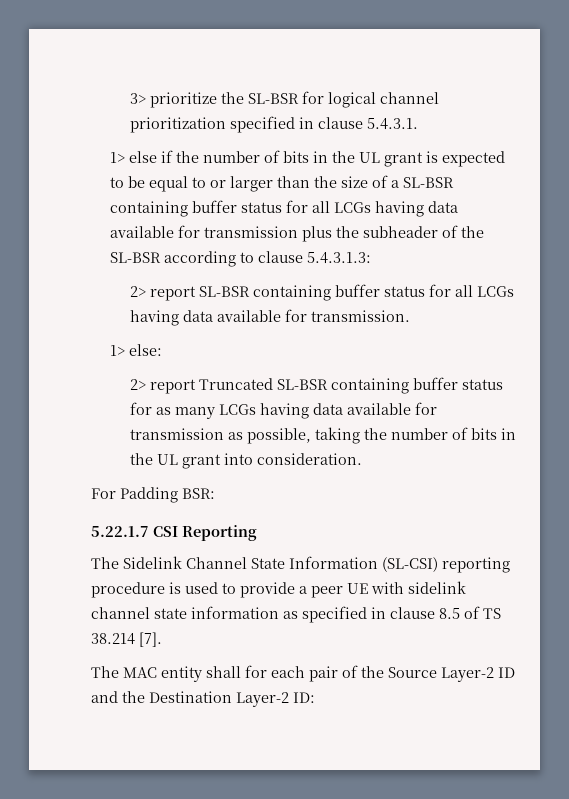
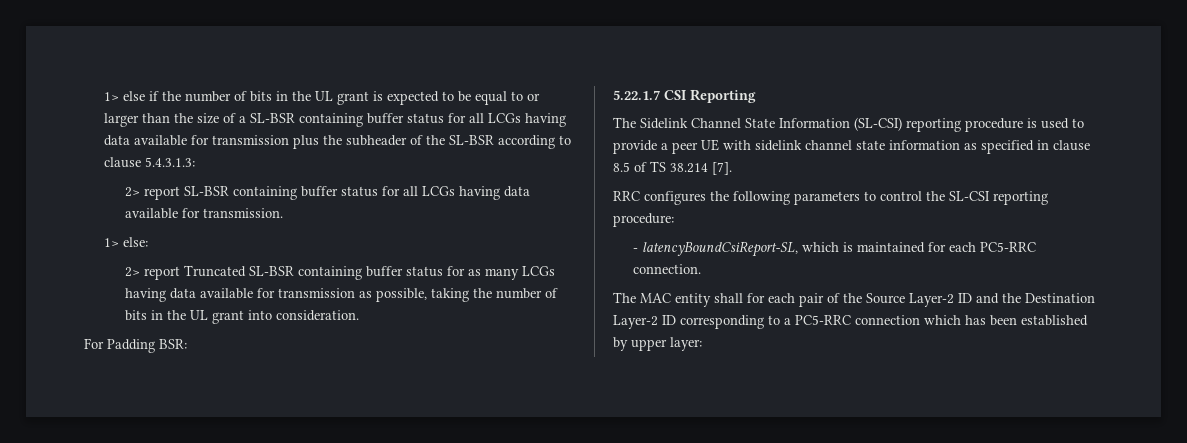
[129,91,439,108] [129,116,418,133] 3> prioritize the SL-BSR for logical channel prioritization specified in clause 5.4.3.1. // -> (104, 96) none
(162, 639) none -> [613,191,1048,205] [613,213,674,227] [633,241,1037,257] [633,264,702,274] // RRC configures the following parameters to control the SL-CSI reporting procedure: // - latencyBoundCsiReport-SL, which is maintained for each PC5-RRC connection.
[293,692,315,703] ID: -> [662,315,1088,329] [613,337,702,351] ID corresponding to a PC5-RRC connection which has been established by upper layer:

